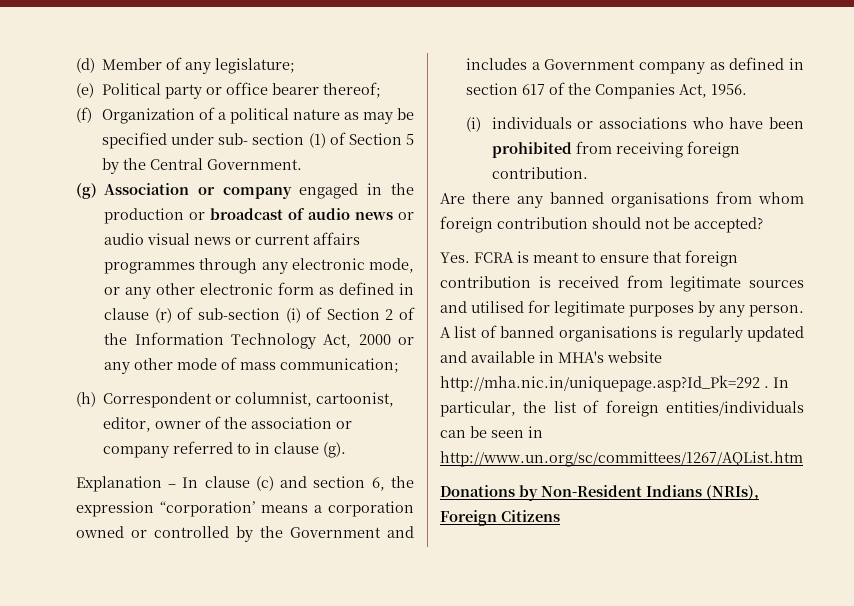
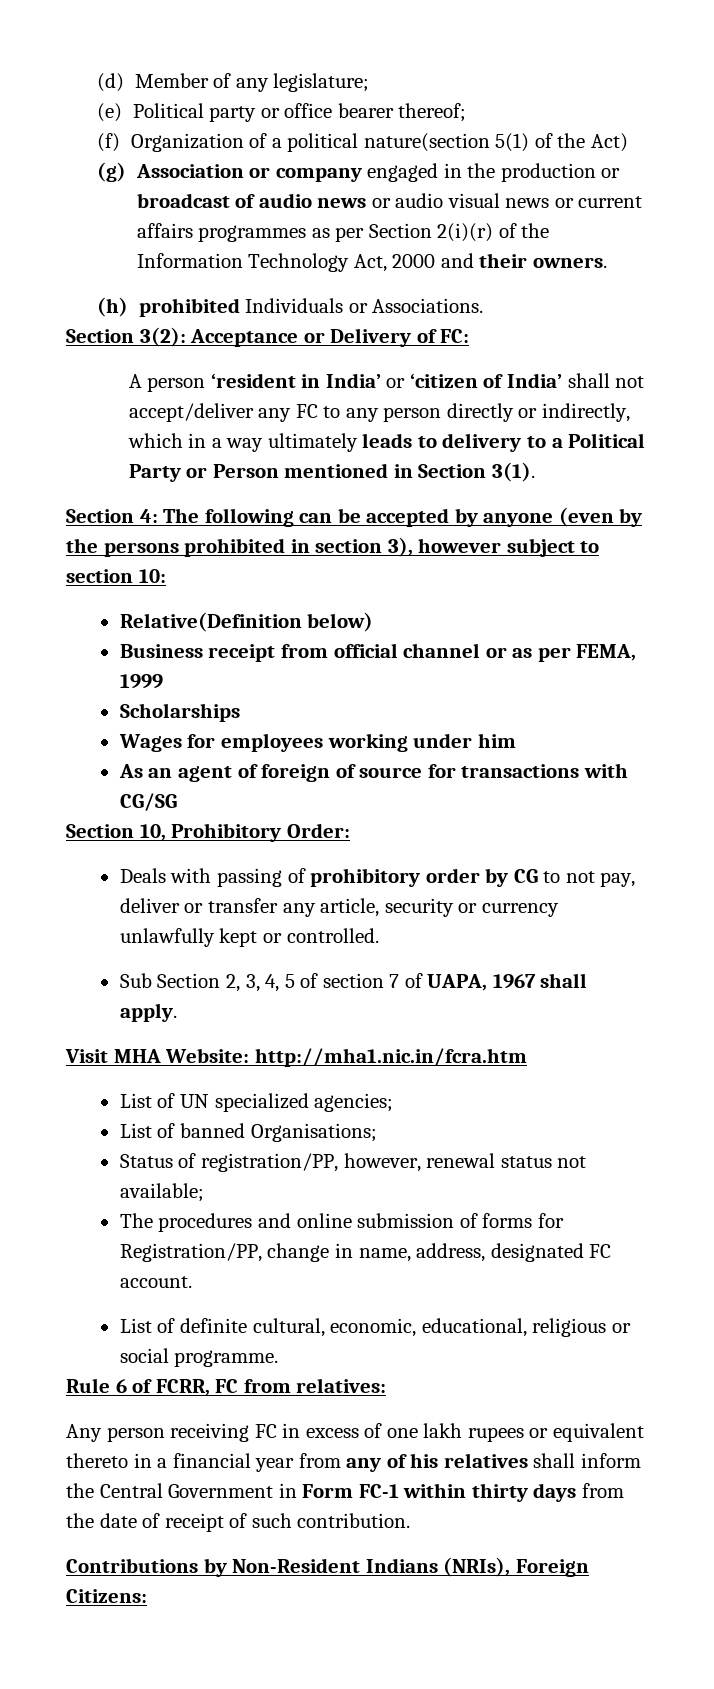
[292,108,415,124] [101,132,414,149] [101,158,302,174] nature as may be specified under sub- section (1) of Section 5 by the Central Government. -> [363,133,628,152] nature(section 5(1) of the Act)
[199,258,414,274] [104,282,414,299] [104,307,394,323] through any electronic mode, or any other electronic form as defined in clause (r) of sub-section (i) of Section 2 -> [311,223,494,242] as per Section 2(i)(r)
[397,337,414,345] [104,357,400,374] [75,392,395,408] [103,416,353,432] [103,441,347,458] [75,476,414,492] [75,501,414,517] [75,526,414,542] [465,57,804,74] [465,82,747,99] [465,117,804,132] [491,141,740,158] [491,167,588,179] [440,191,804,208] [440,216,763,233] [440,250,738,267] [440,275,804,292] [440,300,804,317] [440,325,804,342] [440,351,662,363] [440,375,789,392] [440,400,804,417] [440,426,543,438] [440,451,803,467] [440,485,515,497] or any other mode of mass communication; // (h) Correspondent or columnist, cartoonist, editor, owner of the association or company referred to in clause (g). // Explanation – In clause (c) and section 6, the expression “corporation’ means a corporation owned or controlled by the Government and includes a Government company as defined in section 617 of the Companies Act, 1956. // (i) individuals or associations who have been prohibited from receiving foreign contribution. // Are there any banned organisations from whom foreign contribution should not be accepted? // Yes. FCRA is meant to ensure that foreign contribution is received from legitimate sources and utilised for legitimate purposes by any person. A list of banned organisations is regularly updated and available in MHA's website http://mha.nic.in/uniquepage.asp?Id_Pk=292 . In particular, the list of foreign entities/individuals can be seen in http://www.un.org/sc/committees/1267/AQList.htm // Donations -> [440,253,607,268] [97,297,484,317] [66,327,470,347] [128,373,645,392] [128,403,630,422] [127,433,646,452] [128,462,535,482] [66,507,643,527] [66,537,600,557] [66,569,166,583] [119,612,374,632] [119,643,637,662] [119,674,163,689] [119,703,240,722] [118,733,516,752] [118,763,628,782] [119,793,177,811] [66,823,350,842] [119,868,636,887] [119,898,559,917] [119,928,379,947] [119,973,588,992] [119,1003,177,1022] [65,1048,527,1067] [119,1093,394,1112] [119,1123,377,1142] [119,1153,587,1172] [119,1183,204,1202] [119,1213,564,1232] [119,1243,612,1262] [119,1276,192,1288] [119,1318,631,1337] [119,1348,279,1367] [66,1378,387,1396] [66,1423,644,1442] [66,1453,641,1472] [66,1483,624,1502] [66,1513,411,1532] [66,1558,198,1573] and their owners. // (h) prohibited Individuals or Associations. // Section 3(2): Acceptance or Delivery of FC: // A person ‘resident in India’ or ‘citizen of India’ shall not accept/deliver any FC to any person directly or indirectly, which in a way ultimately leads to delivery to a Political Party or Person mentioned in Section 3(1). // Section 4: The following can be accepted by anyone (even by the persons prohibited in section 3), however subject to section 10: // Relative(Definition below) // Business receipt from official channel or as per FEMA, 1999 // Scholarships // Wages for employees working under him // As an agent of foreign of source for transactions with CG/SG // Section 10, Prohibitory Order: // Deals with passing of prohibitory order by CG to not pay, deliver or transfer any article, security or currency unlawfully kept or controlled. // Sub Section 2, 3, 4, 5 of section 7 of UAPA, 1967 shall apply. // Visit MHA Website: http://mha1.nic.in/fcra.htm // List of UN specialized agencies; // List of banned Organisations; // Status of registration/PP, however, renewal status not available; // The procedures and online submission of forms for Registration/PP, change in name, address, designated FC account. // List of definite cultural, economic, educational, religious or social programme. // Rule 6 of FCRR, FC from relatives: // Any person receiving FC in excess of one lakh rupees or equivalent thereto in a financial year from any of his relatives shall inform the Central Government in Form FC-1 within thirty days from the date of receipt of such contribution. // Contributions
[501,510,560,522] Citizens -> [66,1589,147,1603] Citizens:

